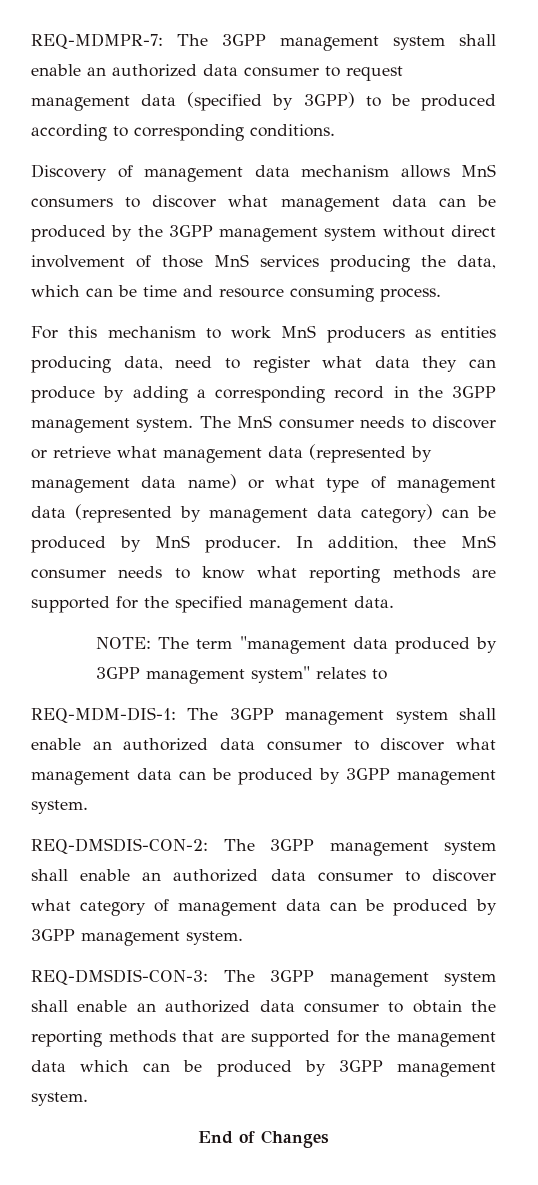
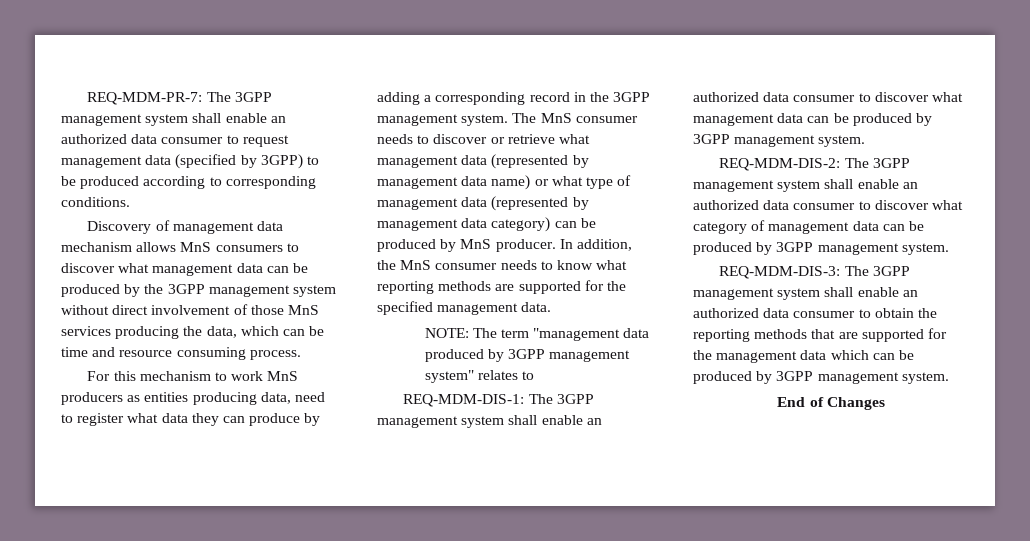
[31,33,163,49] REQ-MDMPR-7: -> [87,92,203,105] REQ-MDM-PR-7:
[412,536,446,548] thee -> [377,260,396,270] the
[31,838,208,854] REQ-DMSDIS-CON-2: -> [719,158,841,171] REQ-MDM-DIS-2:
[31,969,208,985] REQ-DMSDIS-CON-3: -> [719,266,841,279] REQ-MDM-DIS-3:

